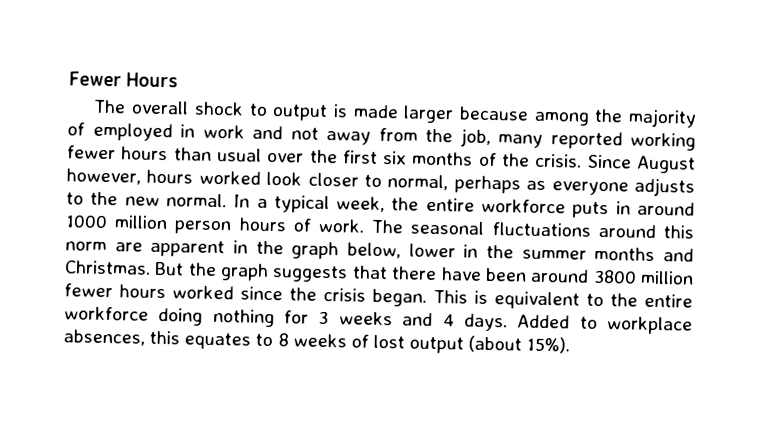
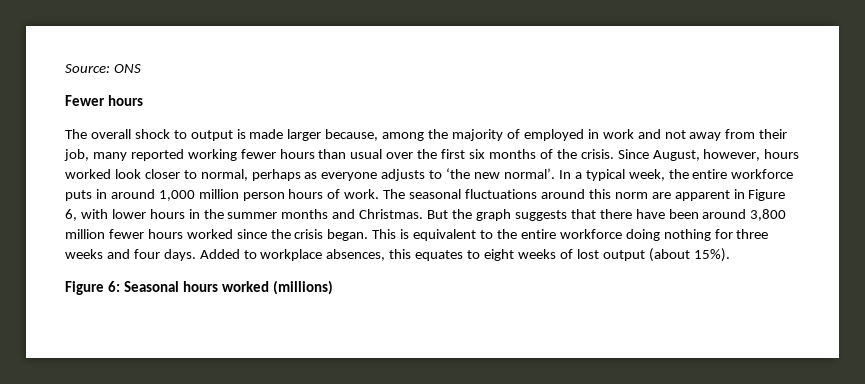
[68,71,179,88] Fewer Hours -> [65,64,141,73] [65,95,143,106] Source: ONS // Fewer hours
[458,106,529,121] because -> [325,129,379,141] because,
[425,128,453,143] the -> [759,129,788,139] their
[636,155,696,174] August -> [652,150,700,161] August,
[90,191,227,208] the new normal. -> [446,168,555,179] ‘the new normal’.
[65,214,108,229] 1000 -> [158,190,195,201] 1,000
[255,240,456,260] the graph below, lower -> [748,189,786,201] [65,209,185,221] Figure 6, with lower hours
[592,269,637,284] 3800 -> [750,209,787,221] 3,800
[318,310,330,325] 3 -> [736,229,769,239] three
[442,314,455,327] 4 -> [133,249,160,259] four
[277,333,289,347] 8 -> [484,249,515,261] eight
(571, 345) none -> [65,280,333,295] // Figure 6: Seasonal hours worked (millions)

